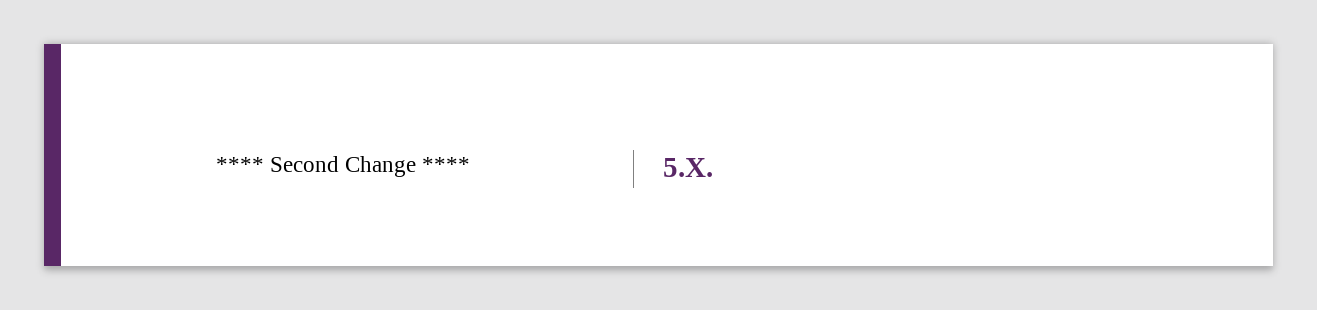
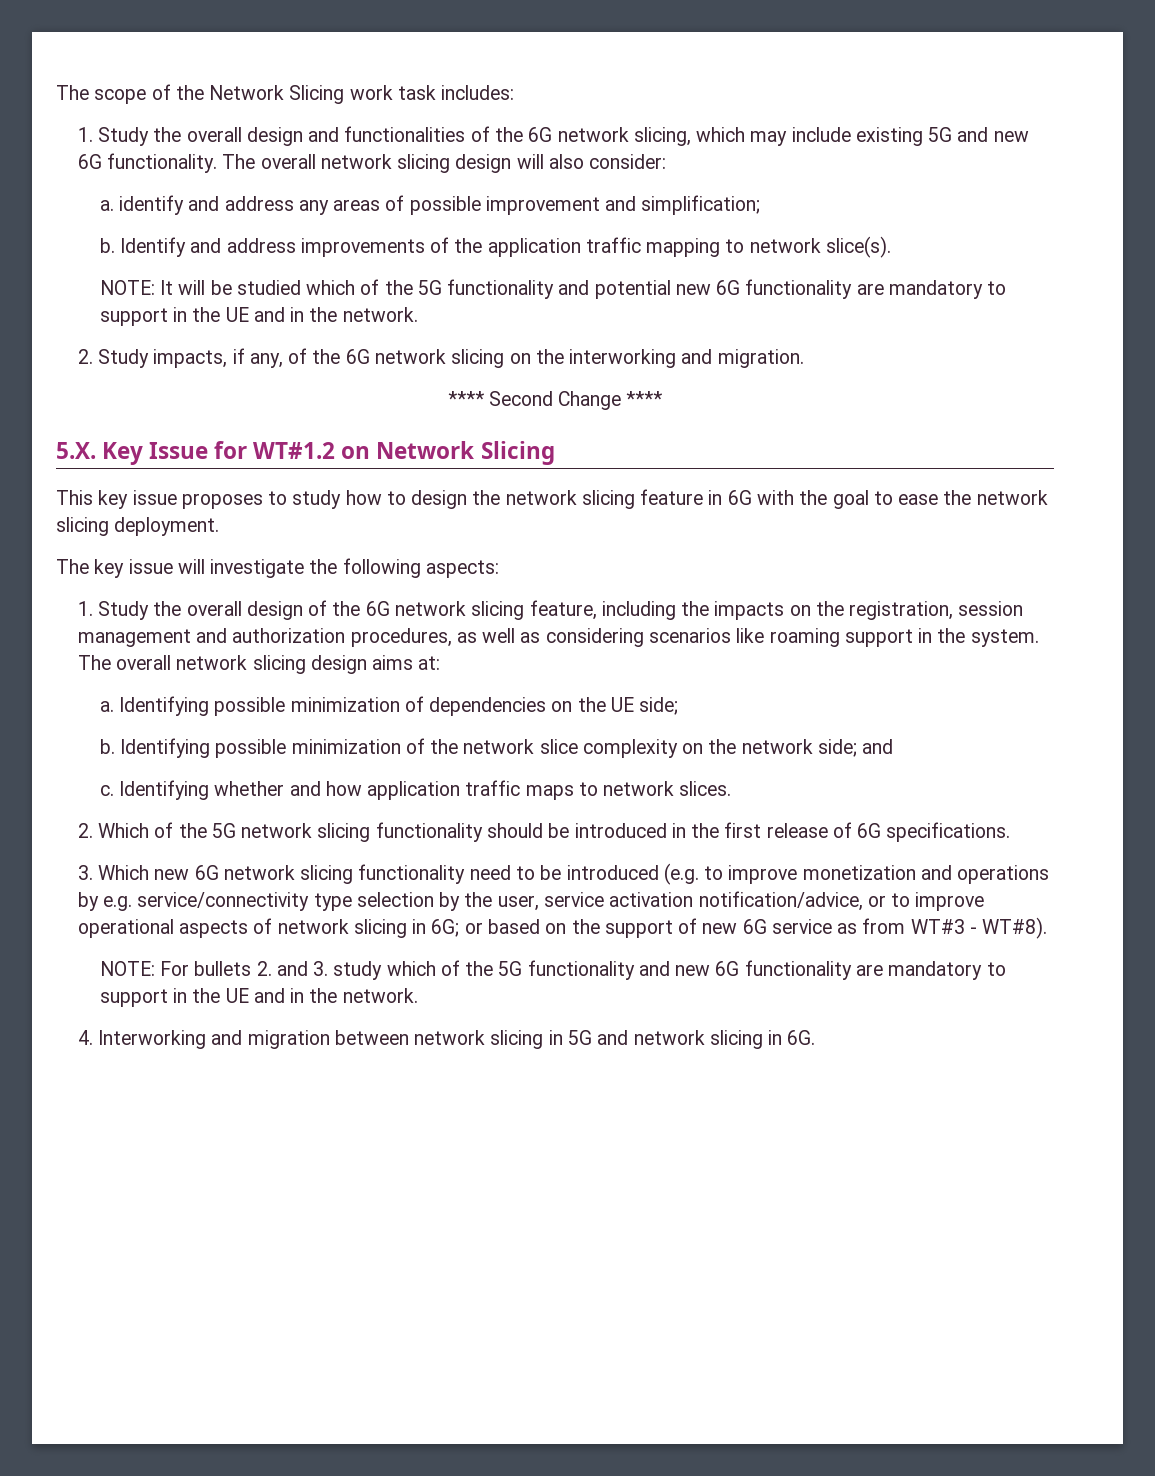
(215, 164) none -> [56,84,515,104] [77,126,1029,146] [77,153,667,173] [99,195,761,215] [99,236,891,258] [99,279,1007,299] [99,307,418,326] [77,348,804,368] The scope of the Network Slicing work task includes: // 1. Study the overall design and functionalities of the 6G network slicing, which may include existing 5G and new 6G functionality. The overall network slicing design will also consider: // a. identify and address any areas of possible improvement and simplification; // b. Identify and address improvements of the application traffic mapping to network slice(s). // NOTE: It will be studied which of the 5G functionality and potential new 6G functionality are mandatory to support in the UE and in the network. // 2. Study impacts, if any, of the 6G network slicing on the interworking and migration. //
(713, 167) none -> [102,441,555,465] [56,489,1048,509] [56,517,220,536] [56,558,499,578] [77,600,1024,620] [77,628,1039,647] [77,655,441,674] [99,696,679,716] [99,738,894,758] [99,780,732,800] [77,822,1011,842] [77,863,1050,885] [77,891,985,911] [77,917,1048,939] [99,960,1006,980] [99,988,418,1007] [77,1030,816,1049] Key Issue for WT#1.2 on Network Slicing // This key issue proposes to study how to design the network slicing feature in 6G with the goal to ease the network slicing deployment. // The key issue will investigate the following aspects: // 1. Study the overall design of the 6G network slicing feature, including the impacts on the registration, session management and authorization procedures, as well as considering scenarios like roaming support in the system. The overall network slicing design aims at: // a. Identifying possible minimization of dependencies on the UE side; // b. Identifying possible minimization of the network slice complexity on the network side; and // c. Identifying whether and how application traffic maps to network slices. // 2. Which of the 5G network slicing functionality should be introduced in the first release of 6G specifications. // 3. Which new 6G network slicing functionality need to be introduced (e.g. to improve monetization and operations by e.g. service/connectivity type selection by the user, service activation notification/advice, or to improve operational aspects of network slicing in 6G; or based on the support of new 6G service as from WT#3 - WT#8). // NOTE: For bullets 2. and 3. study which of the 5G functionality and new 6G functionality are mandatory to support in the UE and in the network. // 4. Interworking and migration between network slicing in 5G and network slicing in 6G.

